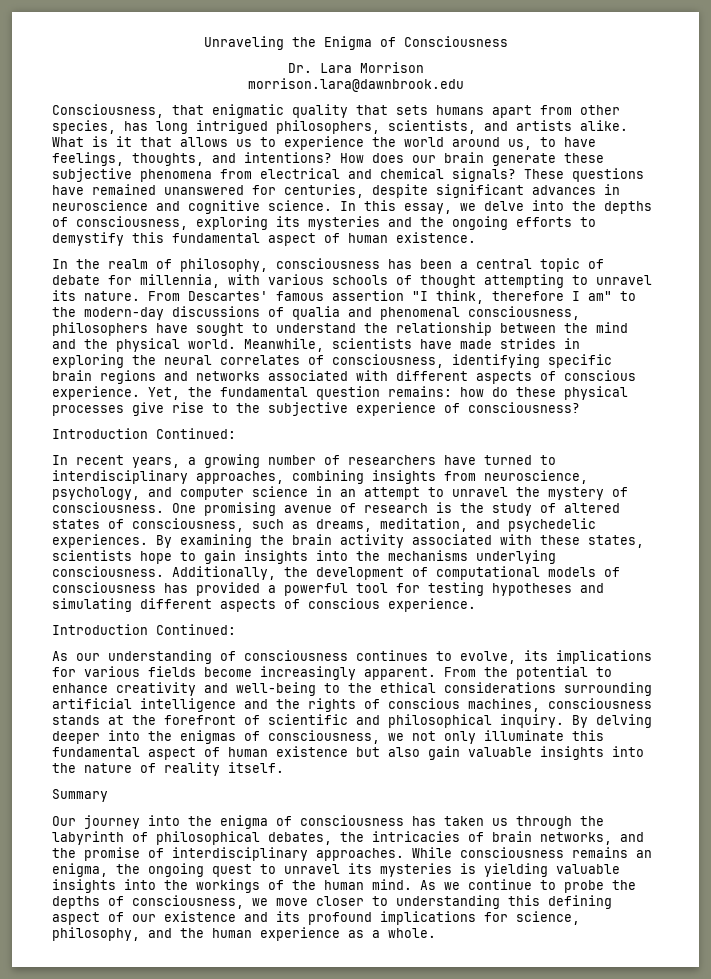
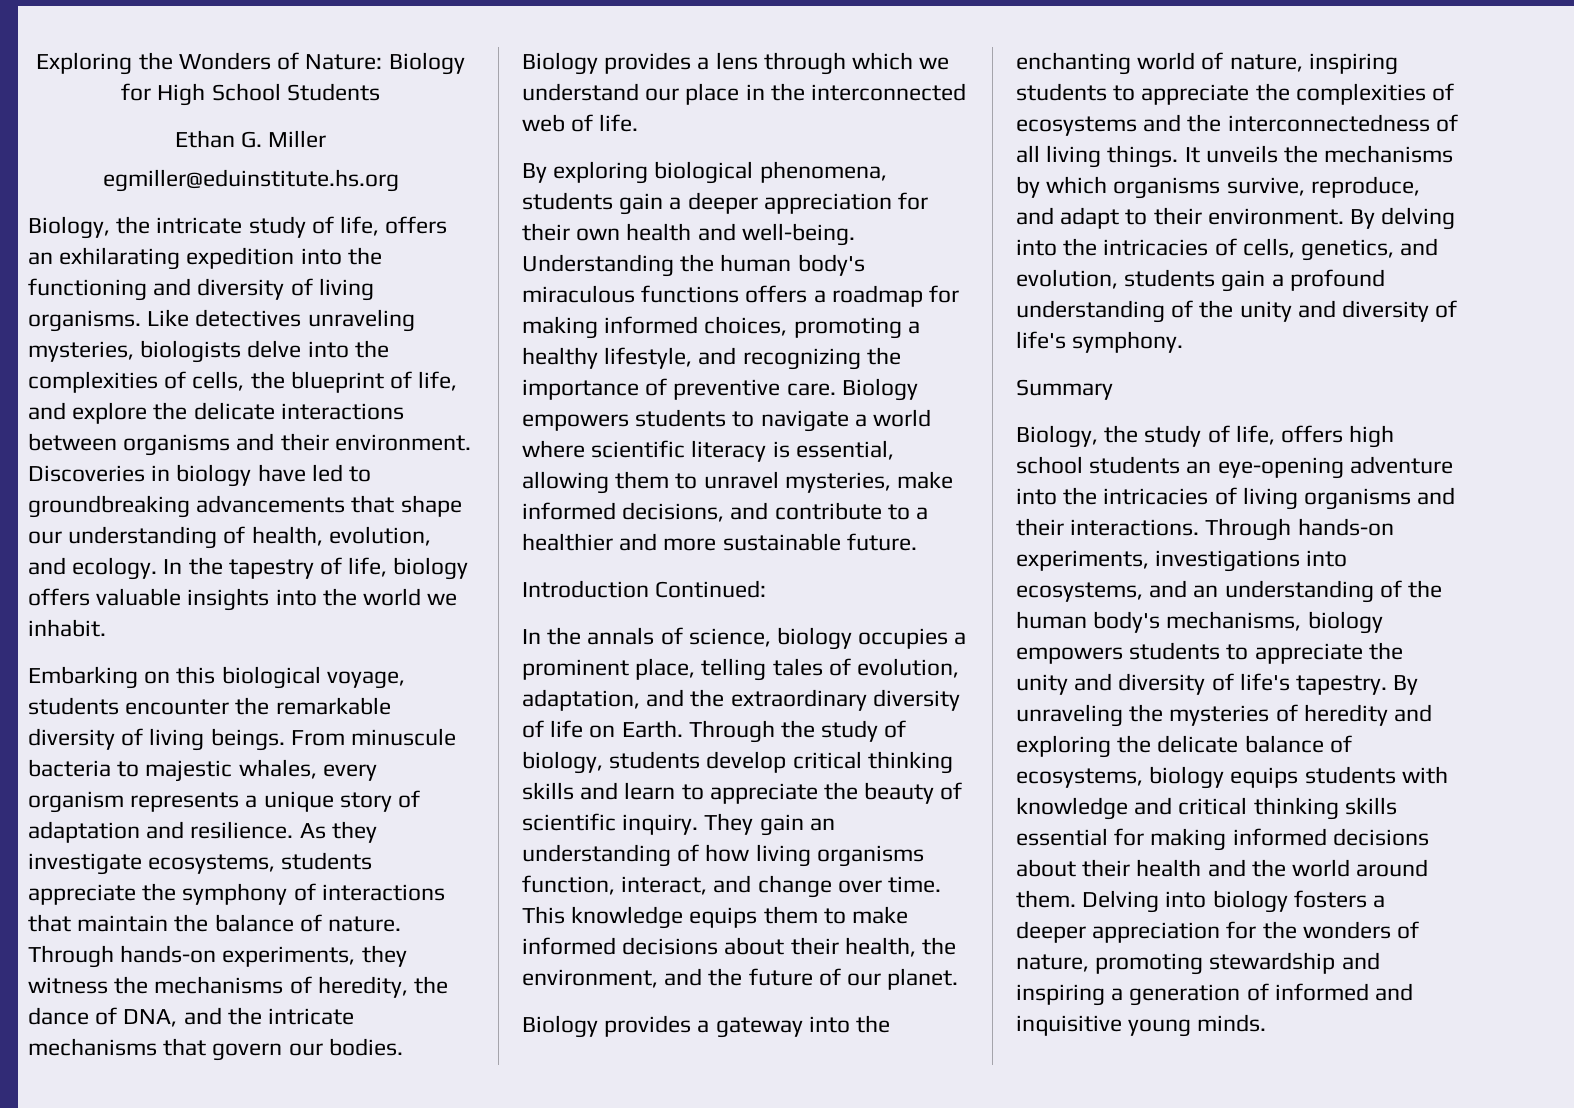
[203,36,508,50] [287,62,424,73] [247,78,464,92] [52,104,620,118] [52,120,628,134] [52,136,596,150] [52,152,604,166] [52,168,644,182] [52,184,620,198] [52,200,652,214] [52,216,596,230] [52,232,476,246] [52,258,604,272] [52,274,652,288] [52,290,636,304] [52,306,580,320] [52,322,628,336] [52,338,580,352] [52,354,612,368] [52,370,636,384] [52,386,628,400] [52,402,580,416] [52,428,236,439] [52,454,556,468] [52,470,588,484] [52,486,628,500] [52,502,620,516] [52,518,596,532] [52,534,644,548] [52,550,556,564] [52,566,620,580] [52,582,604,596] [52,598,476,612] [52,624,236,635] [52,650,652,664] [52,666,612,680] [52,682,652,696] [52,698,652,712] [52,714,652,728] [52,730,604,744] [52,746,644,760] [52,762,284,776] [52,789,108,802] [52,815,604,829] [52,831,644,845] [52,847,652,861] [52,863,620,877] [52,879,636,893] [52,895,612,909] [52,911,580,925] [52,927,436,941] Unraveling the Enigma of Consciousness // Dr. Lara Morrison // morrison.lara@dawnbrook.edu // Consciousness, that enigmatic quality that sets humans apart from other species, has long intrigued philosophers, scientists, and artists alike. What is it that allows us to experience the world around us, to have feelings, thoughts, and intentions? How does our brain generate these subjective phenomena from electrical and chemical signals? These questions have remained unanswered for centuries, despite significant advances in neuroscience and cognitive science. In this essay, we delve into the depths of consciousness, exploring its mysteries and the ongoing efforts to demystify this fundamental aspect of human existence. // In the realm of philosophy, consciousness has been a central topic of debate for millennia, with various schools of thought attempting to unravel its nature. From Descartes' famous assertion "I think, therefore I am" to the modern-day discussions of qualia and phenomenal consciousness, philosophers have sought to understand the relationship between the mind and the physical world. Meanwhile, scientists have made strides in exploring the neural correlates of consciousness, identifying specific brain regions and networks associated with different aspects of conscious experience. Yet, the fundamental question remains: how do these physical processes give rise to the subjective experience of consciousness? // Introduction Continued: // In recent years, a growing number of researchers have turned to interdisciplinary approaches, combining insights from neuroscience, psychology, and computer science in an attempt to unravel the mystery of consciousness. One promising avenue of research is the study of altered states of consciousness, such as dreams, meditation, and psychedelic experiences. By examining the brain activity associated with these states, scientists hope to gain insights into the mechanisms underlying consciousness. Additionally, the development of computational models of consciousness has provided a powerful tool for testing hypotheses and simulating different aspects of conscious experience. // Introduction Continued: // As our understanding of consciousness continues to evolve, its implications for various fields become increasingly apparent. From the potential to enhance creativity and well-being to the ethical considerations surrounding artificial intelligence and the rights of conscious machines, consciousness stands at the forefront of scientific and philosophical inquiry. By delving deeper into the enigmas of consciousness, we not only illuminate this fundamental aspect of human existence but also gain valuable insights into the nature of reality itself. // Summary // Our journey into the enigma of consciousness has taken us through the labyrinth of philosophical debates, the intricacies of brain networks, and the promise of interdisciplinary approaches. While consciousness remains an enigma, the ongoing quest to unravel its mysteries is yielding valuable insights into the workings of the human mind. As we continue to probe the depths of consciousness, we move closer to understanding this defining aspect of our existence and its profound implications for science, philosophy, and the human experience as a whole. -> [36,52,465,75] [121,83,380,106] [174,130,327,148] [102,169,399,192] [28,216,448,239] [28,247,382,270] [28,278,374,301] [28,309,415,332] [28,340,389,363] [28,371,458,393] [28,402,404,424] [28,433,471,456] [28,464,372,487] [28,495,462,518] [28,526,431,549] [28,557,469,580] [28,588,458,611] [28,619,106,637] [28,666,405,689] [28,697,391,715] [28,728,457,751] [28,759,377,782] [28,790,421,813] [28,821,377,843] [28,852,373,875] [28,883,445,905] [28,914,402,932] [28,945,407,968] [28,976,449,998] [28,1007,355,1027] [28,1038,403,1061] [522,52,950,75] [522,83,967,105] [522,114,639,132] [522,161,887,184] [522,192,929,215] [522,223,855,246] [522,254,865,277] [522,285,960,307] [522,316,920,339] [522,347,901,370] [522,378,918,401] [522,409,932,432] [522,440,894,462] [522,471,954,494] [522,502,929,522] [522,533,917,551] [522,580,767,598] [522,627,967,650] [522,658,960,681] [522,689,960,711] [522,720,907,743] [522,751,953,774] [522,782,963,804] [522,813,835,836] [522,844,924,867] [522,875,942,898] [522,906,909,929] [522,937,957,957] [522,968,959,990] [522,1015,891,1038] [1016,52,1398,75] [1016,83,1455,105] [1016,114,1458,136] [1016,145,1454,168] [1016,176,1420,199] [1016,207,1456,230] [1016,238,1439,261] [1016,269,1385,292] [1016,300,1458,323] [1016,331,1184,353] [1016,379,1113,400] [1016,425,1395,448] [1016,456,1453,479] [1016,487,1456,510] [1016,518,1394,541] [1016,550,1348,572] [1016,580,1443,603] [1016,611,1383,634] [1016,642,1403,664] [1016,673,1419,695] [1016,704,1433,727] [1016,735,1352,758] [1016,766,1448,789] [1016,797,1397,820] [1016,828,1429,851] [1016,859,1429,877] [1016,890,1386,913] [1016,921,1420,943] [1016,952,1380,975] [1016,983,1414,1006] [1016,1014,1267,1037] Exploring the Wonders of Nature: Biology for High School Students // Ethan G. Miller // egmiller@eduinstitute.hs.org // Biology, the intricate study of life, offers an exhilarating expedition into the functioning and diversity of living organisms. Like detectives unraveling mysteries, biologists delve into the complexities of cells, the blueprint of life, and explore the delicate interactions between organisms and their environment. Discoveries in biology have led to groundbreaking advancements that shape our understanding of health, evolution, and ecology. In the tapestry of life, biology offers valuable insights into the world we inhabit. // Embarking on this biological voyage, students encounter the remarkable diversity of living beings. From minuscule bacteria to majestic whales, every organism represents a unique story of adaptation and resilience. As they investigate ecosystems, students appreciate the symphony of interactions that maintain the balance of nature. Through hands-on experiments, they witness the mechanisms of heredity, the dance of DNA, and the intricate mechanisms that govern our bodies. Biology provides a lens through which we understand our place in the interconnected web of life. // By exploring biological phenomena, students gain a deeper appreciation for their own health and well-being. Understanding the human body's miraculous functions offers a roadmap for making informed choices, promoting a healthy lifestyle, and recognizing the importance of preventive care. Biology empowers students to navigate a world where scientific literacy is essential, allowing them to unravel mysteries, make informed decisions, and contribute to a healthier and more sustainable future. // Introduction Continued: // In the annals of science, biology occupies a prominent place, telling tales of evolution, adaptation, and the extraordinary diversity of life on Earth. Through the study of biology, students develop critical thinking skills and learn to appreciate the beauty of scientific inquiry. They gain an understanding of how living organisms function, interact, and change over time. This knowledge equips them to make informed decisions about their health, the environment, and the future of our planet. // Biology provides a gateway into the enchanting world of nature, inspiring students to appreciate the complexities of ecosystems and the interconnectedness of all living things. It unveils the mechanisms by which organisms survive, reproduce, and adapt to their environment. By delving into the intricacies of cells, genetics, and evolution, students gain a profound understanding of the unity and diversity of life's symphony. // Summary // Biology, the study of life, offers high school students an eye-opening adventure into the intricacies of living organisms and their interactions. Through hands-on experiments, investigations into ecosystems, and an understanding of the human body's mechanisms, biology empowers students to appreciate the unity and diversity of life's tapestry. By unraveling the mysteries of heredity and exploring the delicate balance of ecosystems, biology equips students with knowledge and critical thinking skills essential for making informed decisions about their health and the world around them. Delving into biology fosters a deeper appreciation for the wonders of nature, promoting stewardship and inspiring a generation of informed and inquisitive young minds.

